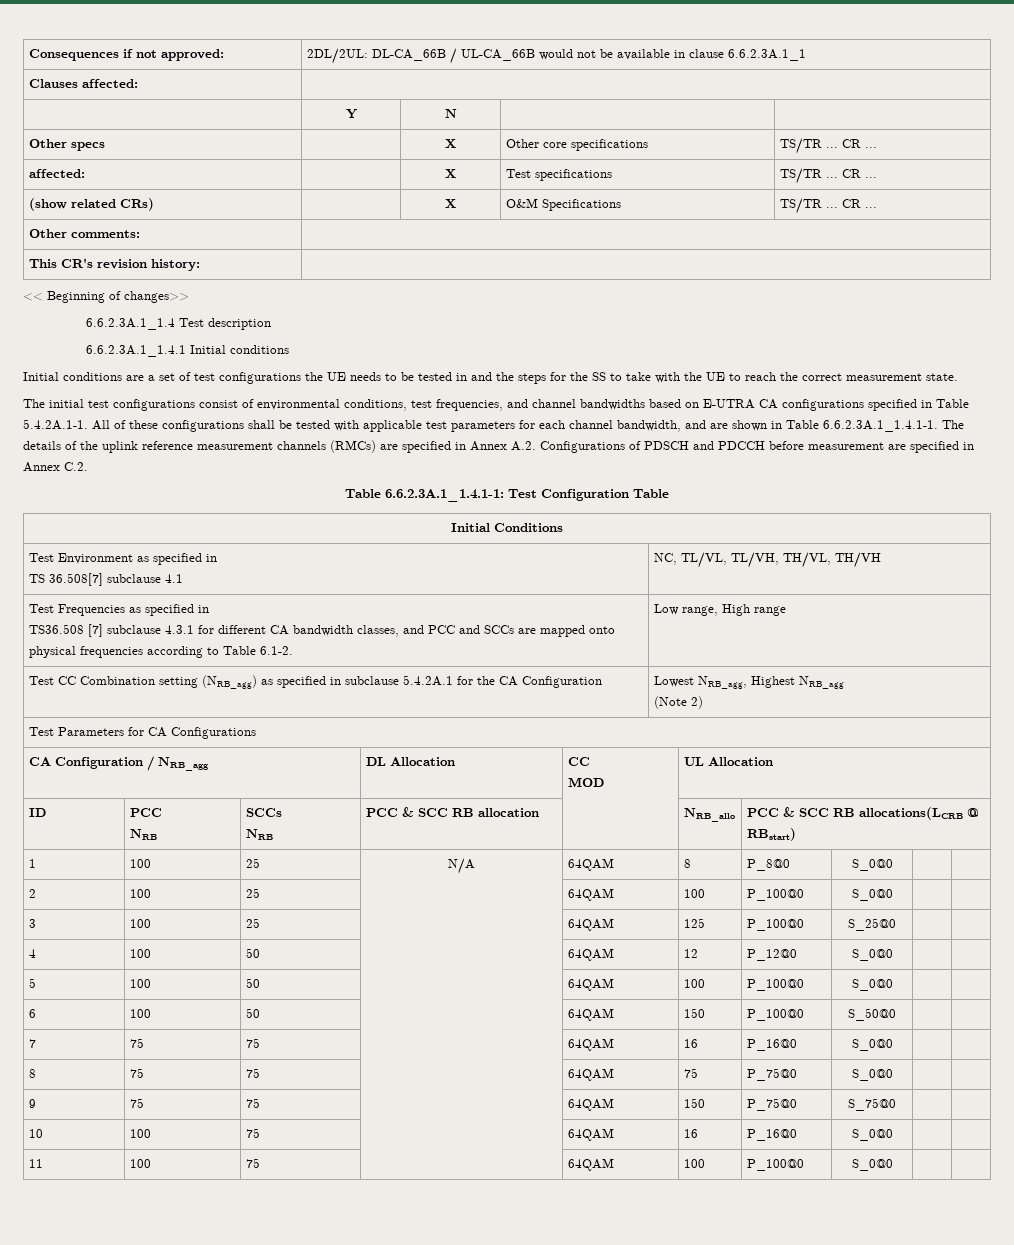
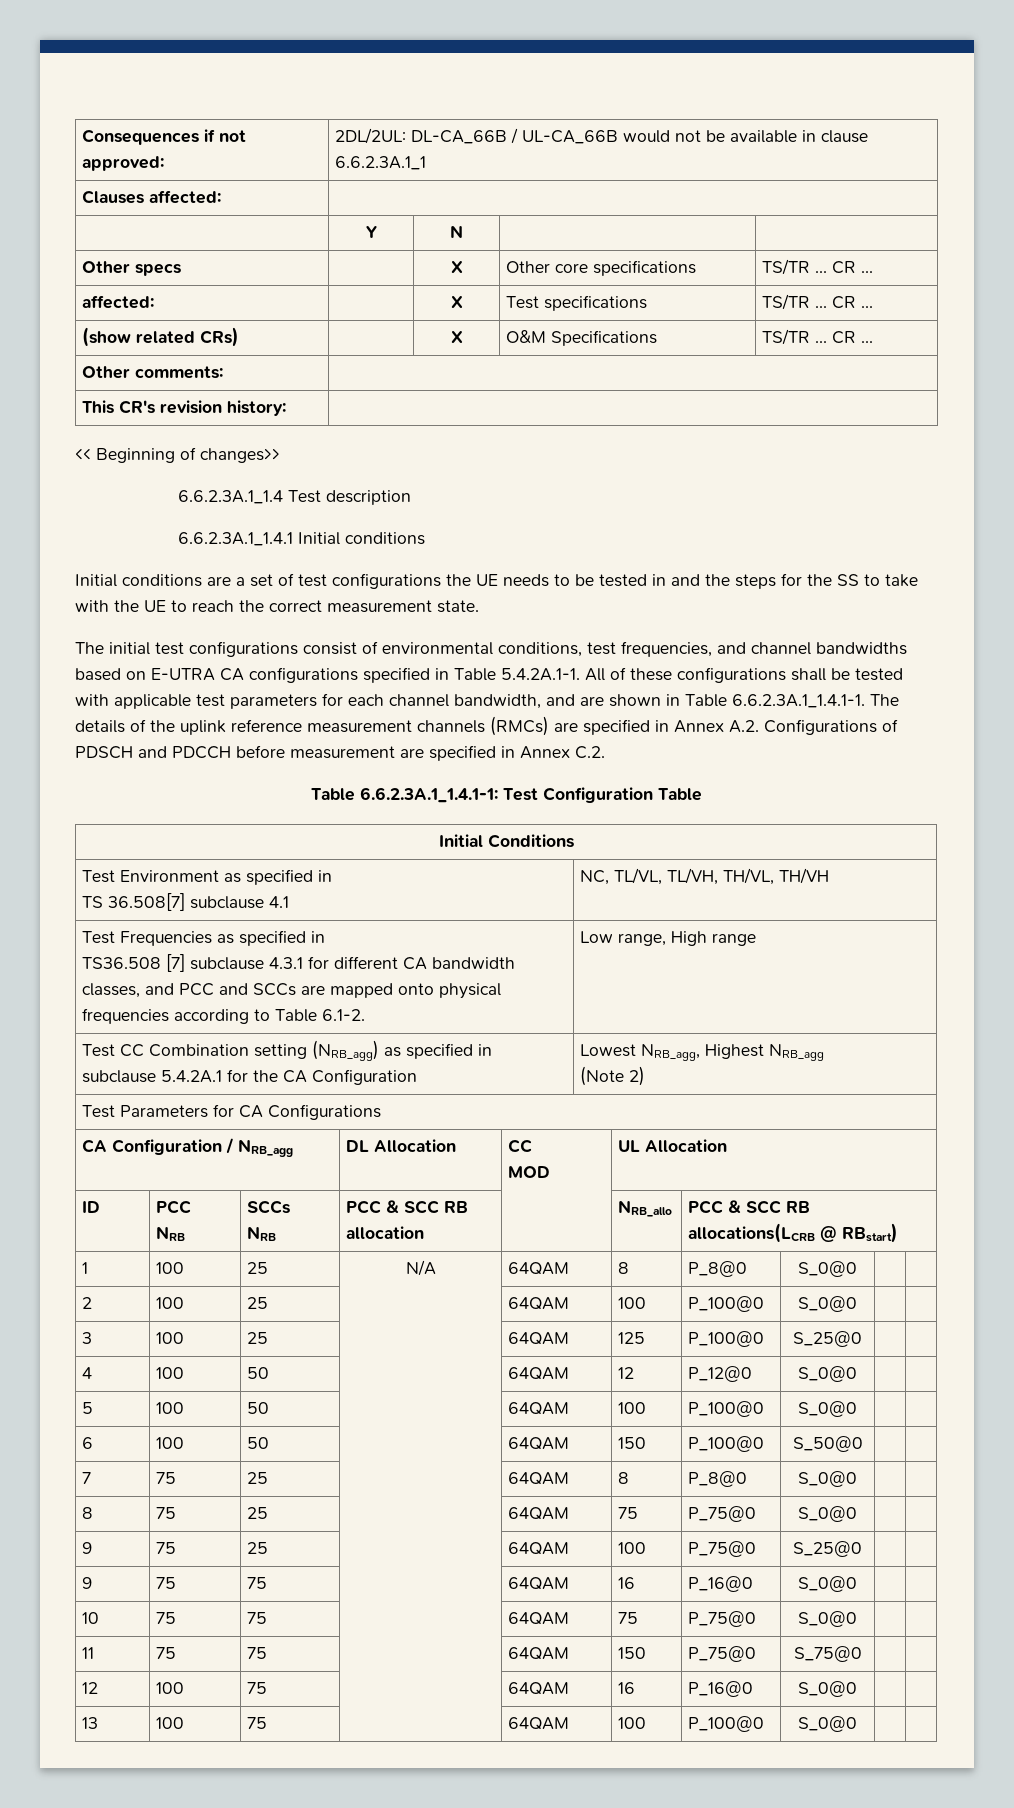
[245,1038,260,1048] [567,1038,614,1051] [683,1039,698,1048] [746,1039,797,1051] [851,1039,893,1051] [28,1069,36,1078] | 75 | | 64QAM | 16 | P_16@0 | S_0@0 | | // 8 -> [247,1472,269,1484] [508,1472,570,1485] [618,1472,630,1484] [688,1471,748,1487] [798,1471,857,1487] [82,1507,94,1519] [156,1507,177,1519] [247,1507,269,1519] [508,1507,570,1520] [618,1507,639,1519] [688,1506,757,1522] [798,1506,857,1522] [82,1542,93,1554] [156,1542,177,1554] [247,1542,269,1554] [508,1542,570,1555] [618,1542,647,1554] [688,1541,757,1557] [793,1541,862,1557] [82,1577,93,1589] [156,1577,177,1589] [247,1577,268,1589] [508,1577,570,1590] [618,1577,636,1589] [688,1576,754,1592] [798,1576,857,1592] [82,1612,100,1624] | 25 | | 64QAM | 8 | P_8@0 | S_0@0 | | // 8 | 75 | 25 | | 64QAM | 75 | P_75@0 | S_0@0 | | // 9 | 75 | 25 | | 64QAM | 100 | P_75@0 | S_25@0 | | // 9 | 75 | 75 | | 64QAM | 16 | P_16@0 | S_0@0 | | // 10
[28,1099,36,1108] 9 -> [82,1647,95,1659] 11
[28,1129,43,1138] 10 -> [82,1682,99,1694] 12
[28,1159,43,1168] 11 -> [82,1717,99,1729] 13

